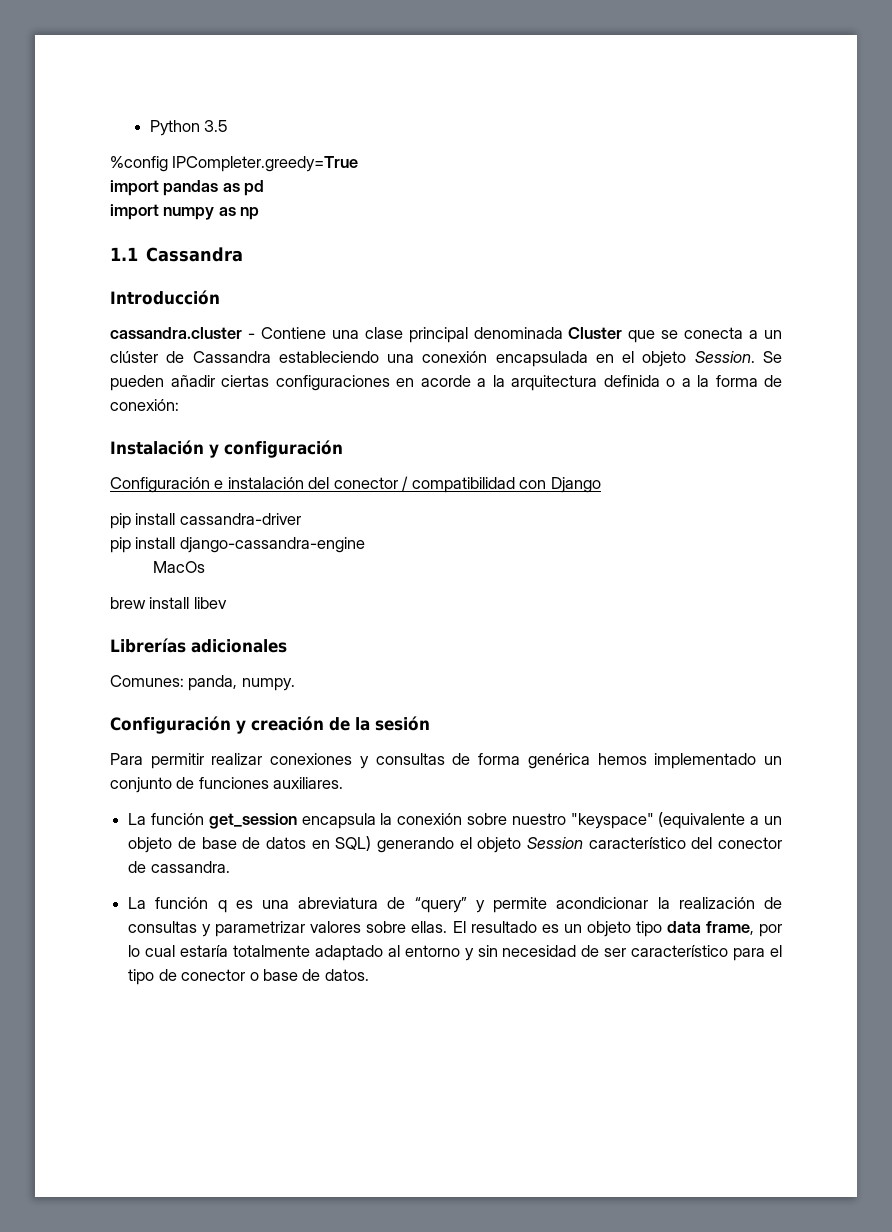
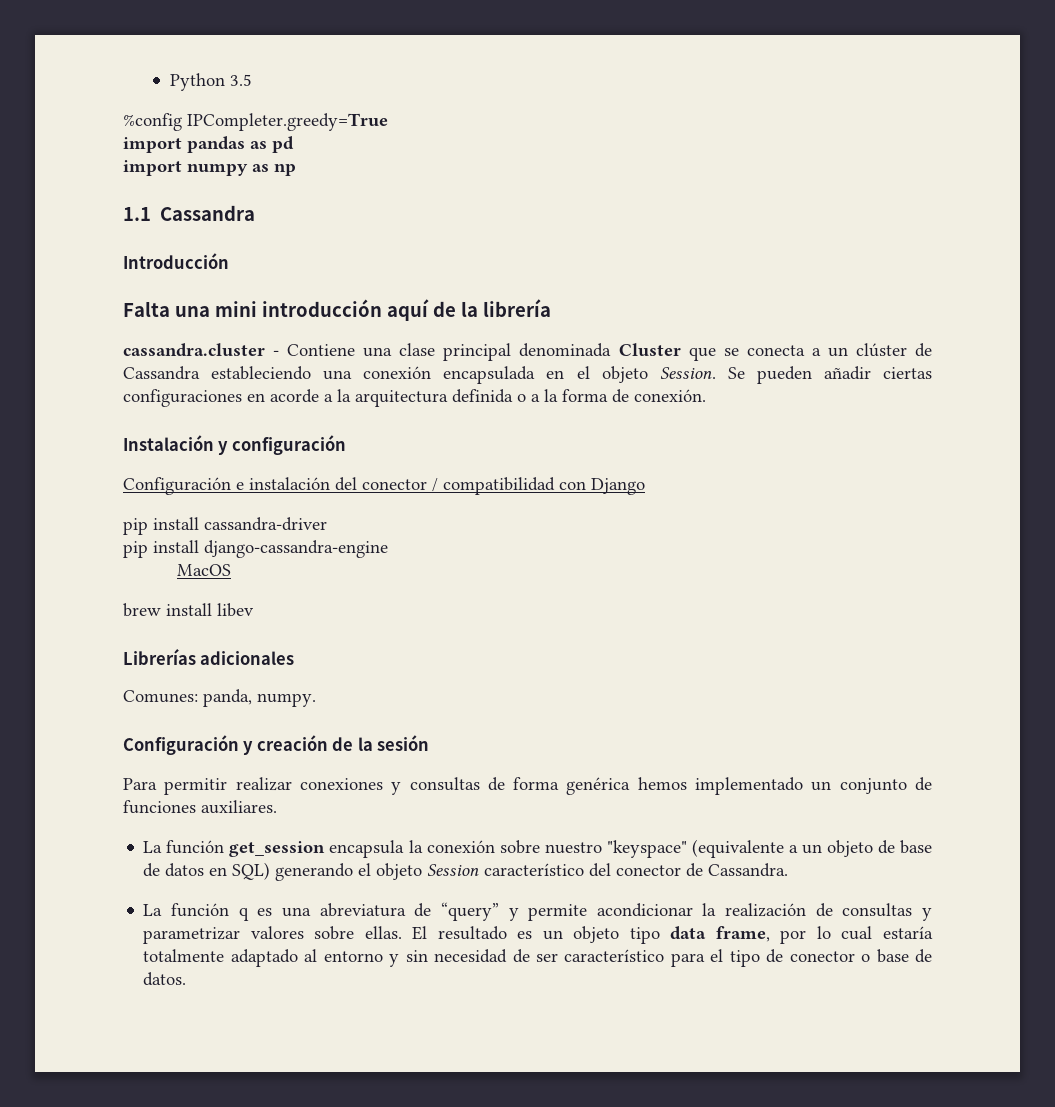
(220, 297) none -> [123,299,551,321] // Falta una mini introducción aquí de la librería
[110,399,179,411] conexión: -> [634,389,706,402] conexión.
[153,561,206,573] MacOs -> [176,564,231,576] MacOS
[150,861,230,873] cassandra. -> [708,863,789,877] Cassandra.

